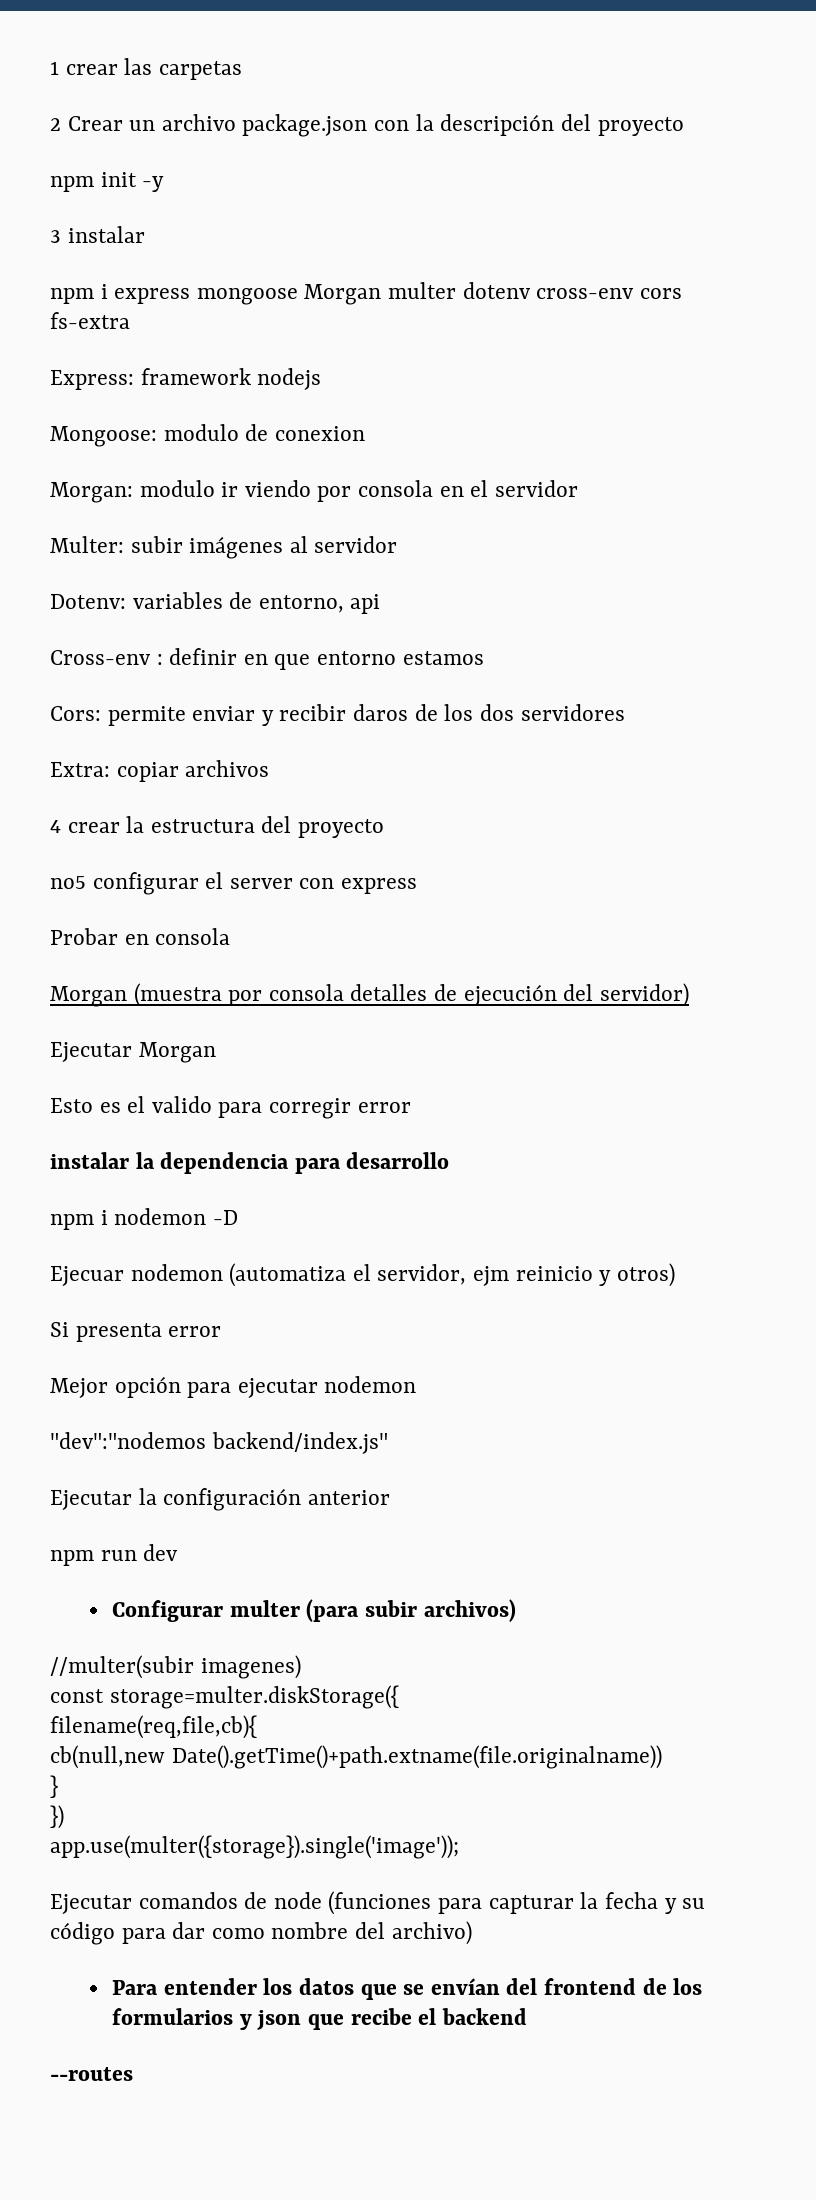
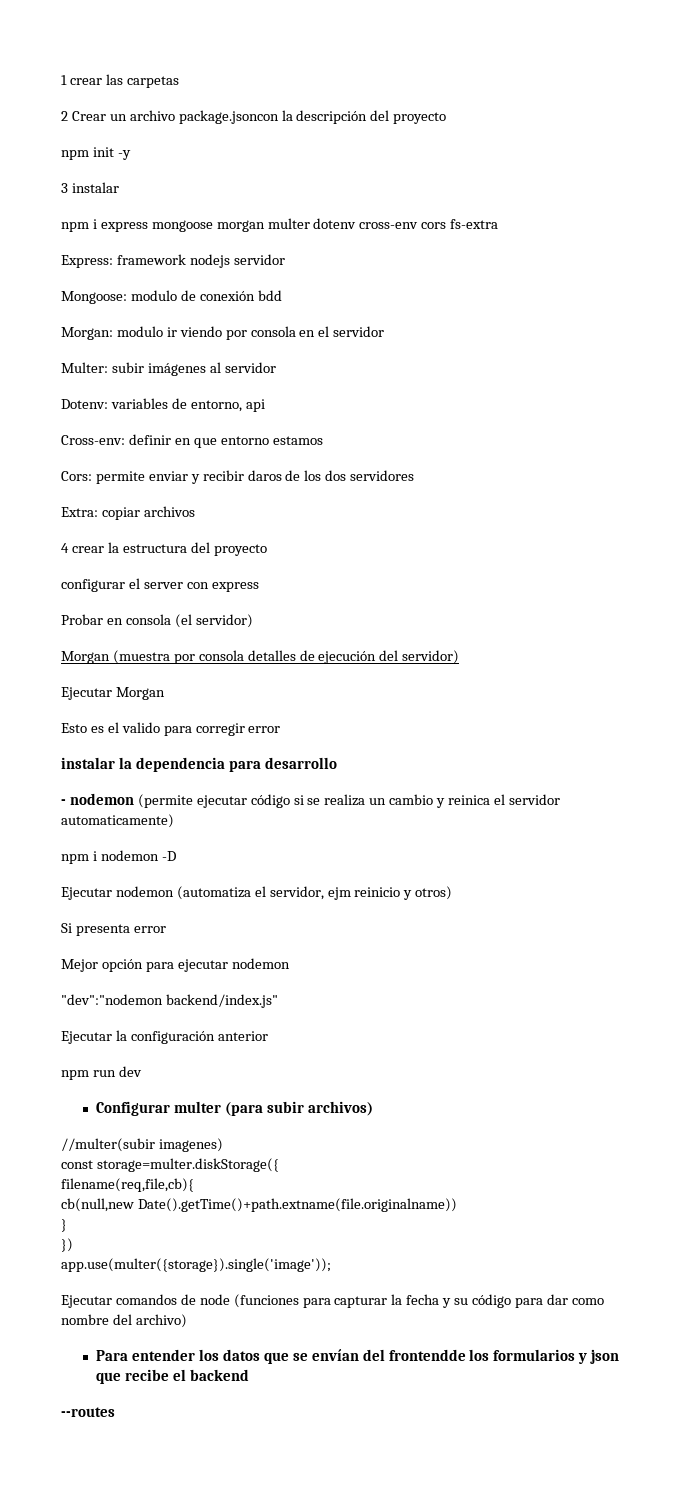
[242,114,410,137] package.json con -> [178,110,279,124] package.jsoncon
[304,284,382,305] Morgan -> [216,220,265,232] morgan
(322, 379) none -> [233,254,285,265] servidor
[274,426,365,441] conexion -> [199,290,282,301] conexión bdd
[50,650,163,665] Cross-env : -> [61,435,125,445] Cross-env:
[50,876,86,889] no5 -> (267, 550) none
(231, 936) none -> [174,614,253,628] (el servidor)
(450, 1160) none -> [61,793,560,808] [61,814,174,828] // - nodemon (permite ejecutar código si se realiza un cambio y reinica el servidor automaticamente)
[50,1266,124,1286] Ejecuar -> [61,887,112,900] Ejecutar
[50,1432,206,1449] "dev":"nodemos -> [61,994,163,1005] "dev":"nodemon
[544,1978,667,1995] frontend de -> [388,1349,466,1361] frontendde

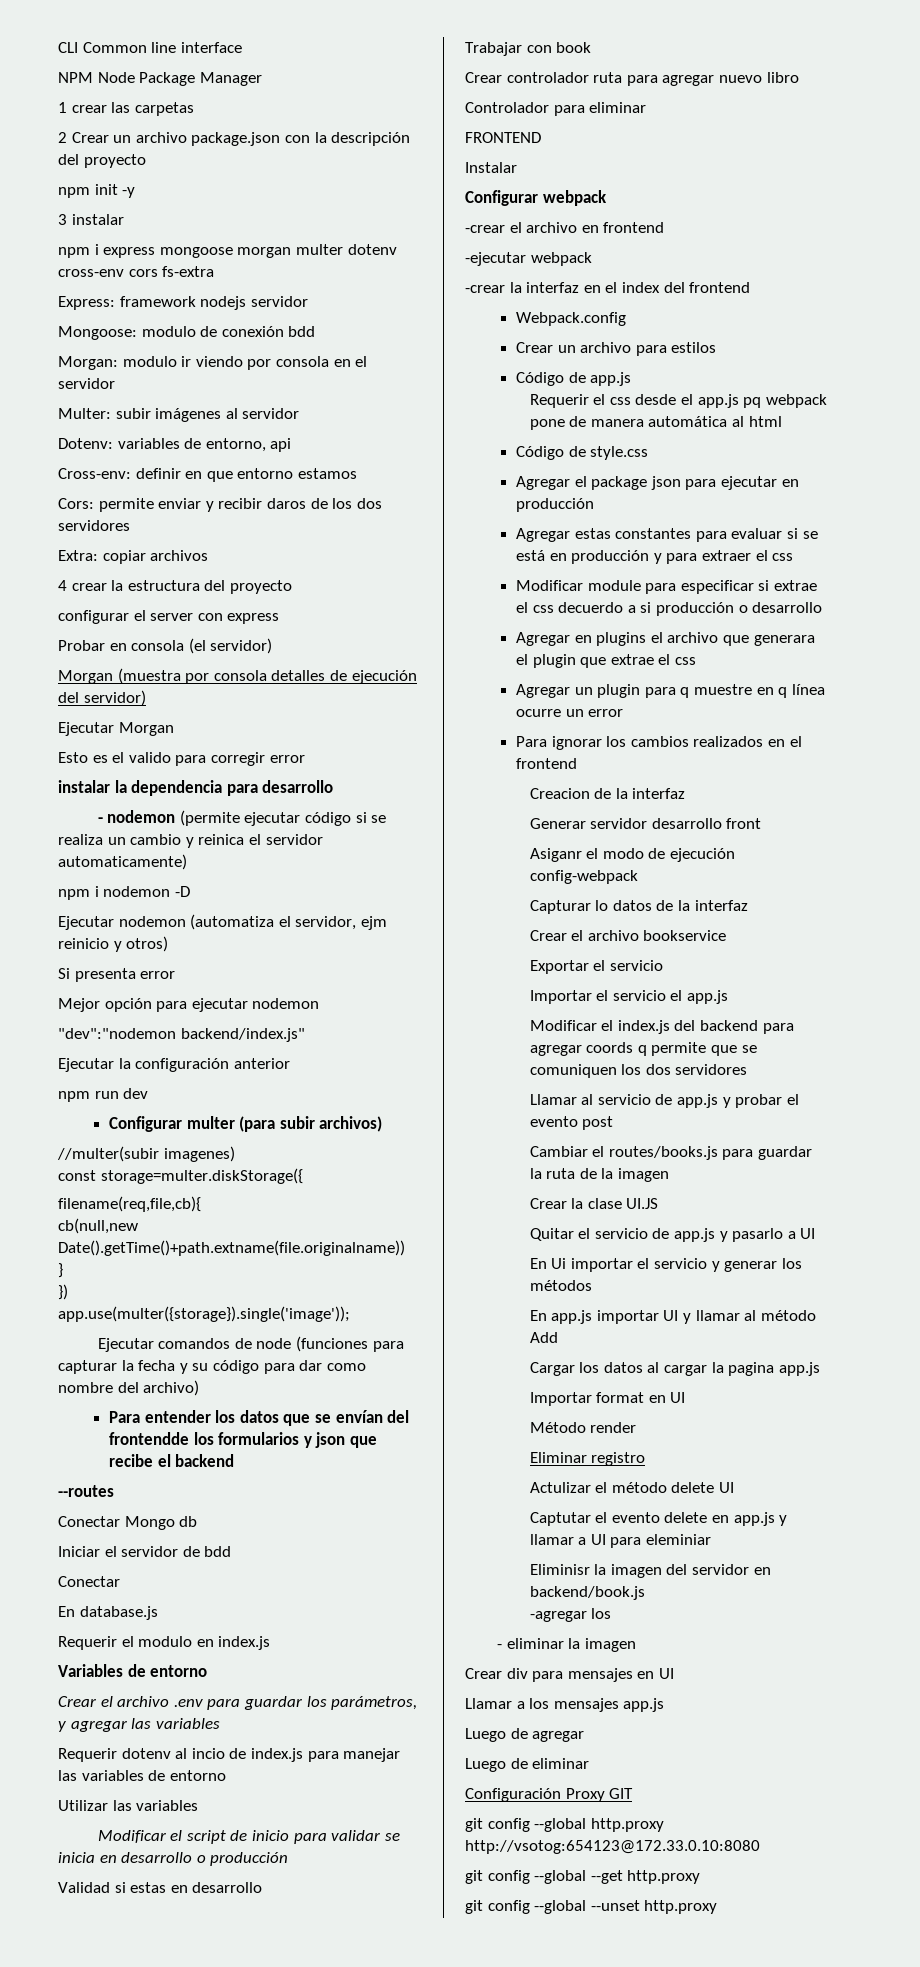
(61, 80) none -> [58,42,242,53] [58,72,262,86] CLI Common line interface // NPM Node Package Manager //
[178,110,279,124] package.jsoncon -> [191,132,310,146] package.json con
(115, 1412) none -> [58,1516,198,1530] [58,1546,232,1557] [58,1576,120,1587] [58,1606,158,1620] [58,1636,271,1650] [58,1664,208,1677] [58,1696,418,1710] [58,1718,220,1732] [58,1748,401,1762] [58,1770,226,1781] [58,1800,199,1811] [97,1830,400,1844] [58,1852,289,1866] [58,1882,263,1893] [465,42,592,56] [465,72,799,86] [465,102,647,116] [465,132,541,143] [465,162,517,173] [465,190,607,206] [465,222,665,233] [465,252,592,266] [465,282,751,293] [515,312,626,326] [515,342,717,356] [515,372,632,386] [529,394,827,408] [529,416,782,430] [515,446,649,460] [515,476,799,490] [515,498,594,512] [515,528,818,542] [515,550,794,564] [515,580,817,594] [515,602,823,616] [515,632,815,646] [515,654,696,668] [515,684,825,698] [515,709,624,717] [515,736,802,750] [515,758,577,769] [529,788,686,799] [529,818,762,829] [529,848,735,862] [529,870,638,884] [529,900,748,914] [529,930,727,941] [529,960,663,974] [529,990,728,1004] [529,1020,794,1034] [529,1042,757,1056] [529,1064,748,1078] [529,1094,799,1108] [529,1116,614,1130] [529,1146,812,1160] [529,1168,669,1182] [529,1198,659,1209] [529,1228,816,1242] [529,1258,802,1272] [529,1280,592,1291] [529,1310,816,1324] [529,1332,558,1343] [529,1362,820,1376] [529,1392,686,1406] [529,1422,637,1433] [529,1452,646,1466] [529,1482,734,1493] [529,1512,788,1526] [529,1534,711,1548] [529,1564,771,1578] [529,1586,645,1600] [529,1608,612,1622] [497,1638,637,1652] [465,1668,674,1682] [465,1698,665,1712] [465,1728,585,1742] [465,1758,590,1772] [465,1788,634,1802] [465,1818,664,1832] [465,1840,760,1854] [465,1870,701,1884] [465,1900,718,1914] // Conectar Mongo db // Iniciar el servidor de bdd // Conectar // En database.js // Requerir el modulo en index.js // Variables de entorno // Crear el archivo .env para guardar los parámetros, y agregar las variables // Requerir dotenv al incio de index.js para manejar las variables de entorno // Utilizar las variables // Modificar el script de inicio para validar se inicia en desarrollo o producción // Validad si estas en desarrollo // Trabajar con book // Crear controlador ruta para agregar nuevo libro // Controlador para eliminar // FRONTEND // Instalar // Configurar webpack // -crear el archivo en frontend // -ejecutar webpack // -crear la interfaz en el index del frontend // Webpack.config // Crear un archivo para estilos // Código de app.js // Requerir el css desde el app.js pq webpack pone de manera automática al html // Código de style.css // Agregar el package json para ejecutar en producción // Agregar estas constantes para evaluar si se está en producción y para extraer el css // Modificar module para especificar si extrae el css decuerdo a si producción o desarrollo // Agregar en plugins el archivo que generara el plugin que extrae el css // Agregar un plugin para q muestre en q línea ocurre un error // Para ignorar los cambios realizados en el frontend // Creacion de la interfaz // Generar servidor desarrollo front // Asiganr el modo de ejecución config-webpack // Capturar lo datos de la interfaz // Crear el archivo bookservice // Exportar el servicio // Importar el servicio el app.js // Modificar el index.js del backend para agregar coords q permite que se comuniquen los dos servidores // Llamar al servicio de app.js y probar el evento post // Cambiar el routes/books.js para guardar la ruta de la imagen // Crear la clase UI.JS // Quitar el servicio de app.js y pasarlo a UI // En Ui importar el servicio y generar los métodos // En app.js importar UI y llamar al método Add // Cargar los datos al cargar la pagina app.js // Importar format en UI // Método render // Eliminar registro // Actulizar el método delete UI // Captutar el evento delete en app.js y llamar a UI para eleminiar // Eliminisr la imagen del servidor en backend/book.js // -agregar los // - eliminar la imagen // Crear div para mensajes en UI // Llamar a los mensajes app.js // Luego de agregar // Luego de eliminar // Configuración Proxy GIT // git config --global http.proxy http://vsotog:654123@172.33.0.10:8080 // git config --global --get http.proxy // git config --global --unset http.proxy

